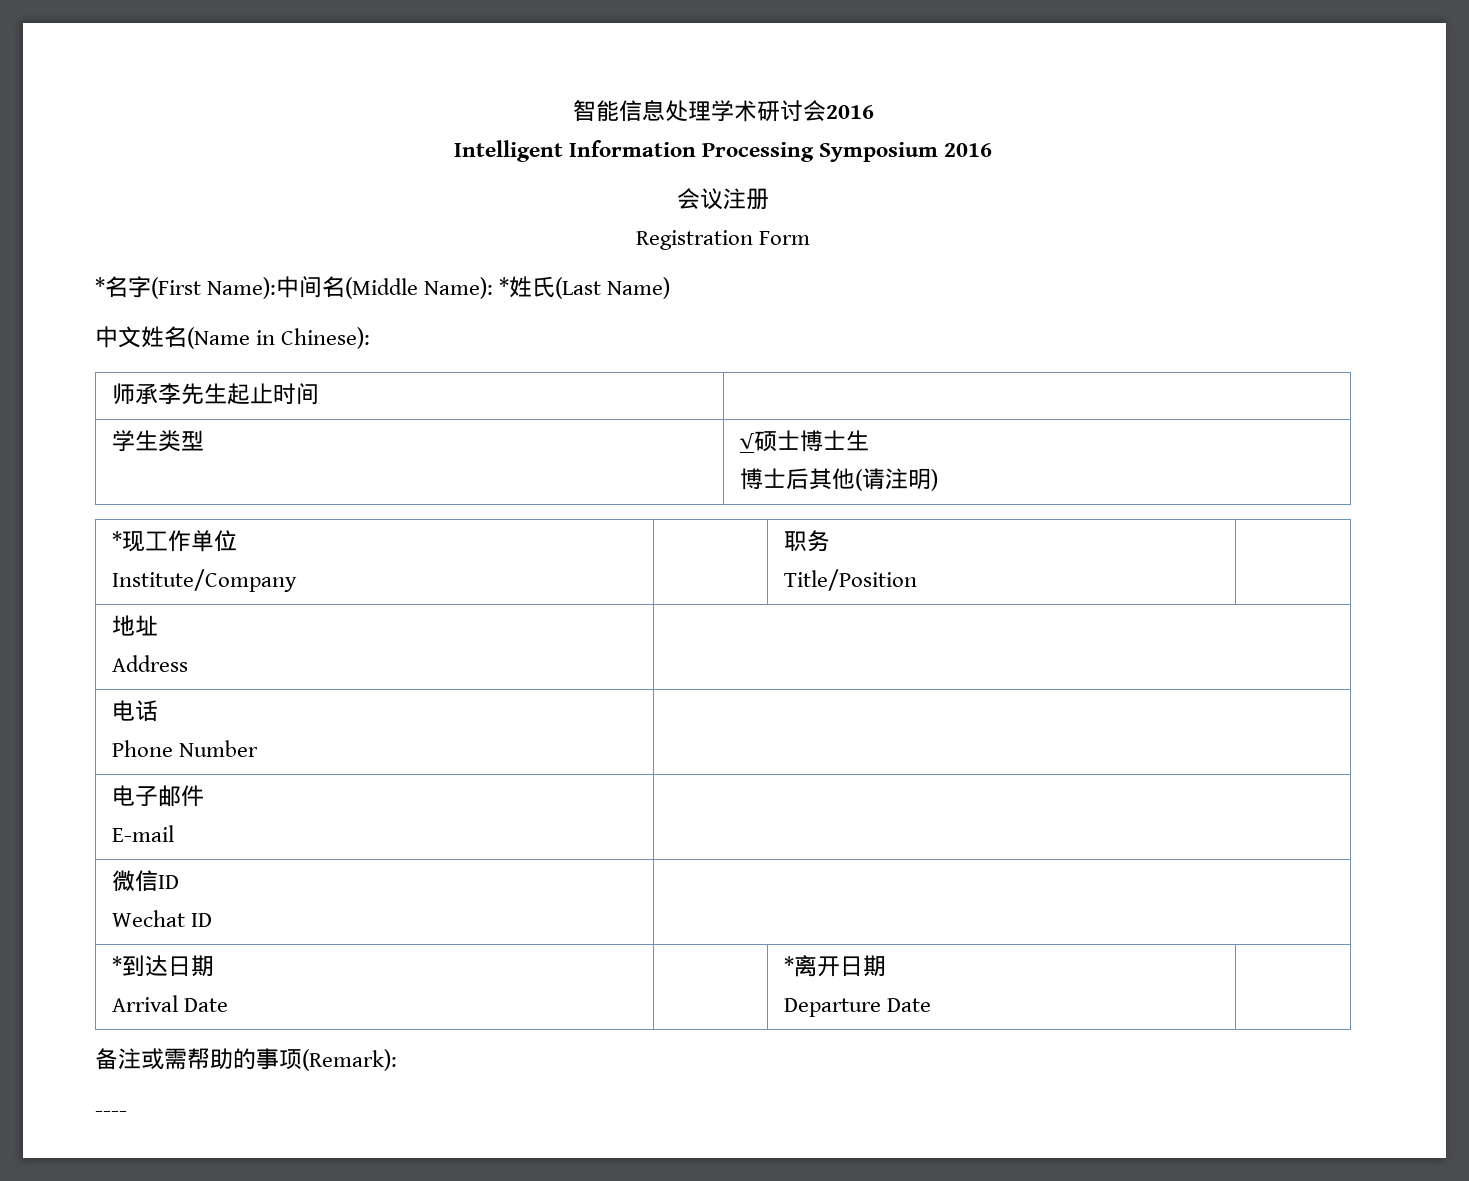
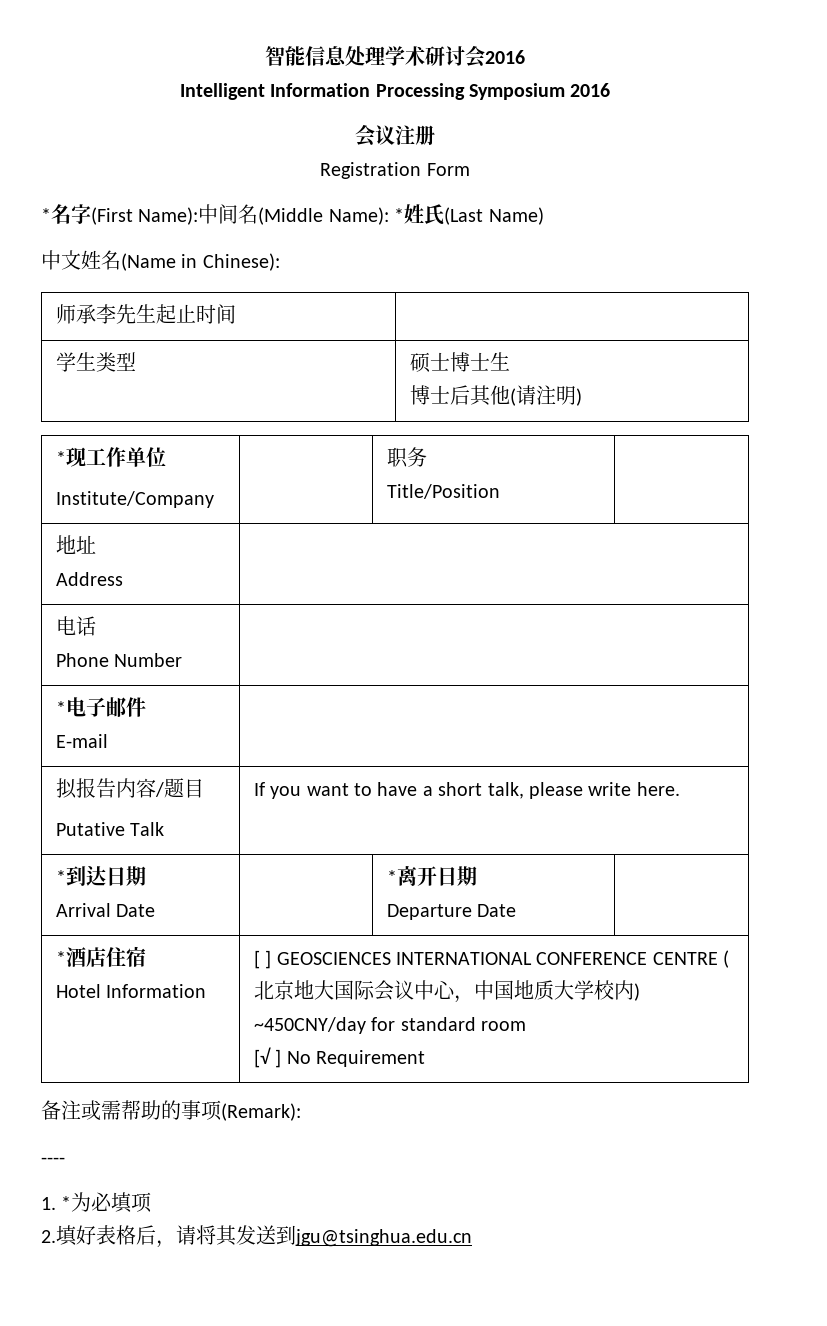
[739,433,755,449] √ -> (136, 361) none
(258, 748) none -> [55,701,66,715] *
[111,870,179,892] [111,910,212,927] 微信ID // Wechat ID | -> [55,778,204,799] [55,822,165,836] [253,782,680,799] 拟报告内容/题目 // Putative Talk | If you want to have a short talk, please write here.
(931, 1005) none -> [55,946,146,967] [55,984,207,998] [253,950,730,969] [253,980,640,1003] [253,1017,526,1034] [253,1047,425,1068] // *酒店住宿 // Hotel Information | [ ] GEOSCIENCES INTERNATIONAL CONFERENCE CENTRE (北京地大国际会议中心，中国地质大学校内) ~450CNY/day for standard room // [√ ] No Requirement
(127, 1114) none -> [41,1192,153,1213] [41,1225,472,1248] // 1. *为必填项 // 2.填好表格后，请将其发送到jgu@tsinghua.edu.cn

